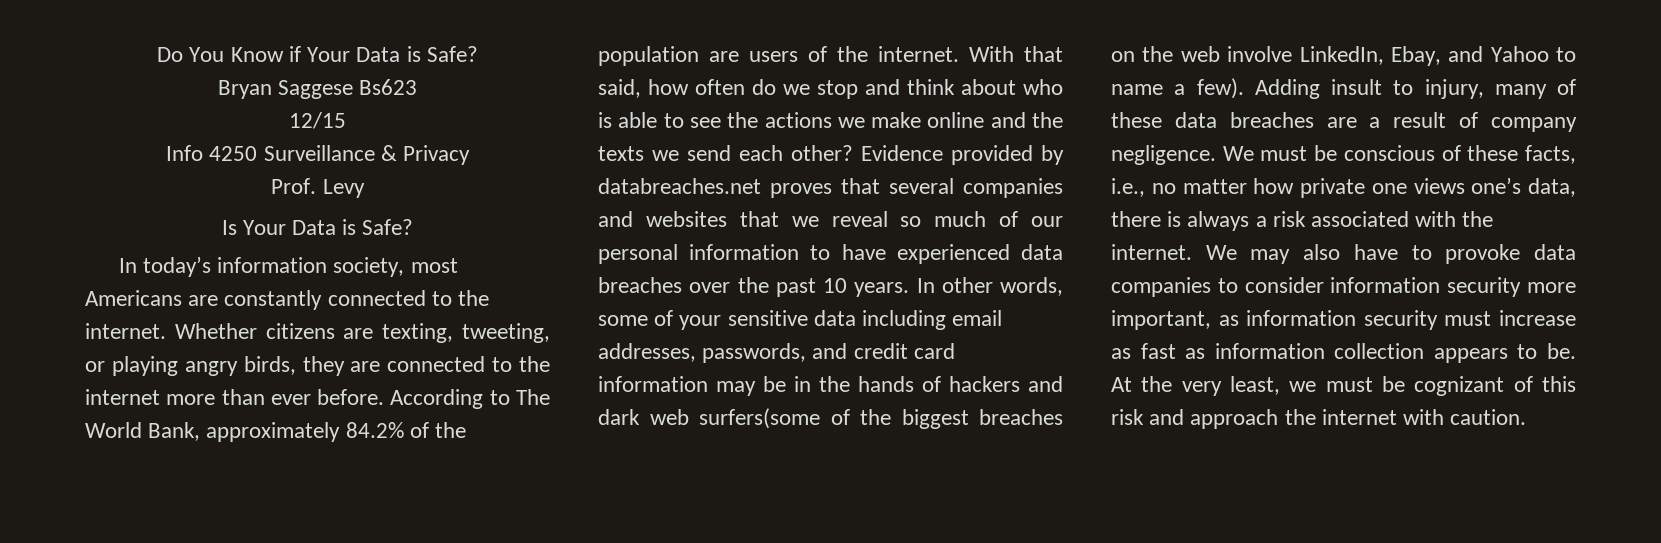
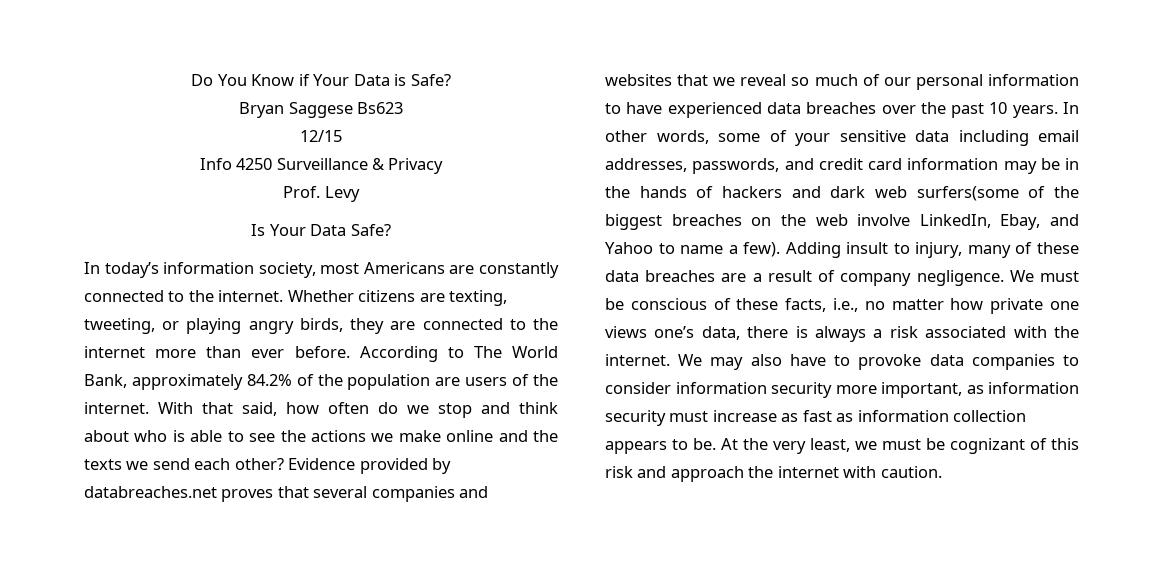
[342,219,357,235] is -> (347, 230) none

